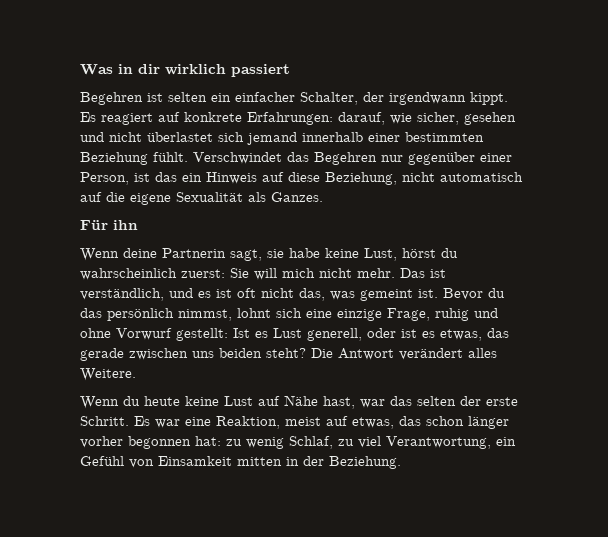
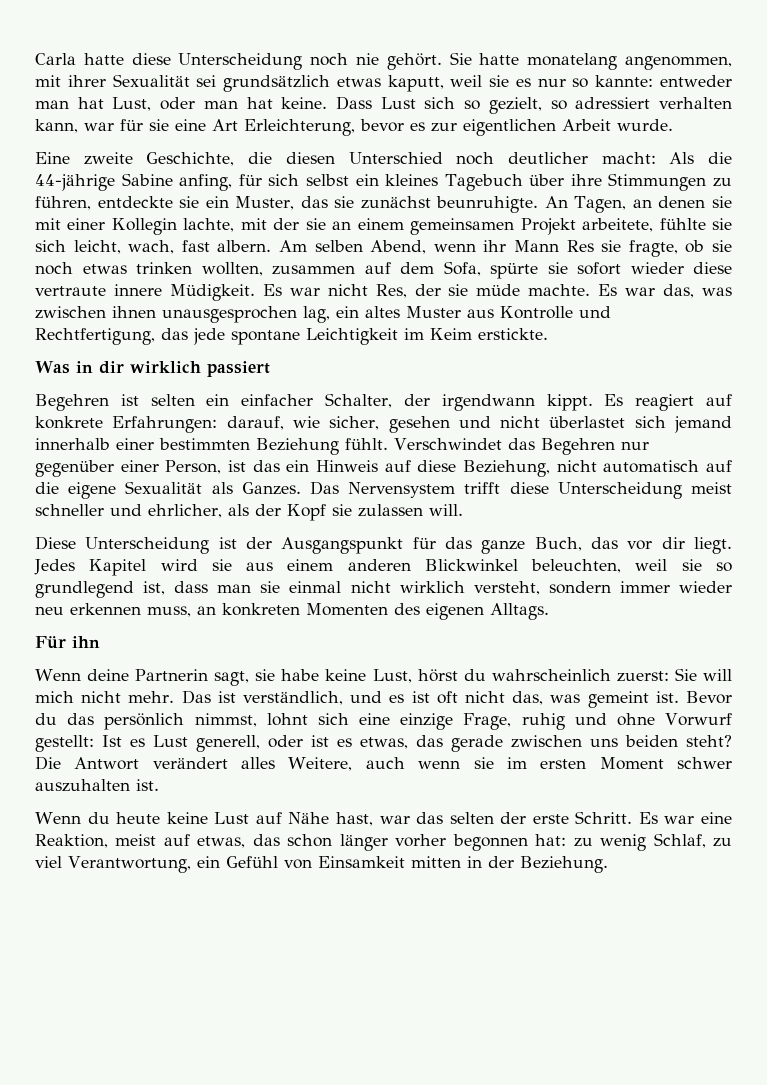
(80, 69) none -> [35,52,732,70] [35,74,732,92] [35,96,732,114] [35,119,673,136] [35,152,732,166] [35,173,732,191] [35,196,732,213] [35,218,732,235] [35,240,733,257] [35,261,732,279] [35,284,733,301] [35,306,611,323] [35,328,548,345] Carla hatte diese Unterscheidung noch nie gehört. Sie hatte monatelang angenommen, mit ihrer Sexualität sei grundsätzlich etwas kaputt, weil sie es nur so kannte: entweder man hat Lust, oder man hat keine. Dass Lust sich so gezielt, so adressiert verhalten kann, war für sie eine Art Erleichterung, bevor es zur eigentlichen Arbeit wurde. // Eine zweite Geschichte, die diesen Unterschied noch deutlicher macht: Als die 44-jährige Sabine anfing, für sich selbst ein kleines Tagebuch über ihre Stimmungen zu führen, entdeckte sie ein Muster, das sie zunächst beunruhigte. An Tagen, an denen sie mit einer Kollegin lachte, mit der sie an einem gemeinsamen Projekt arbeitete, fühlte sie sich leicht, wach, fast albern. Am selben Abend, wenn ihr Mann Res sie fragte, ob sie noch etwas trinken wollten, zusammen auf dem Sofa, spürte sie sofort wieder diese vertraute innere Müdigkeit. Es war nicht Res, der sie müde machte. Es war das, was zwischen ihnen unausgesprochen lag, ein altes Muster aus Kontrolle und Rechtfertigung, das jede spontane Leichtigkeit im Keim erstickte. //
(323, 197) none -> [309,481,732,499] [35,504,463,521] [35,536,733,554] [34,559,732,576] [35,581,732,598] [35,603,549,620] Das Nervensystem trifft diese Unterscheidung meist schneller und ehrlicher, als der Kopf sie zulassen will. // Diese Unterscheidung ist der Ausgangspunkt für das ganze Buch, das vor dir liegt. Jedes Kapitel wird sie aus einem anderen Blickwinkel beleuchten, weil sie so grundlegend ist, dass man sie einmal nicht wirklich versteht, sondern immer wieder neu erkennen muss, an konkreten Momenten des eigenen Alltags.
[80,368,136,381] Weitere. -> [288,757,732,771] [35,779,159,792] Weitere, auch wenn sie im ersten Moment schwer auszuhalten ist.

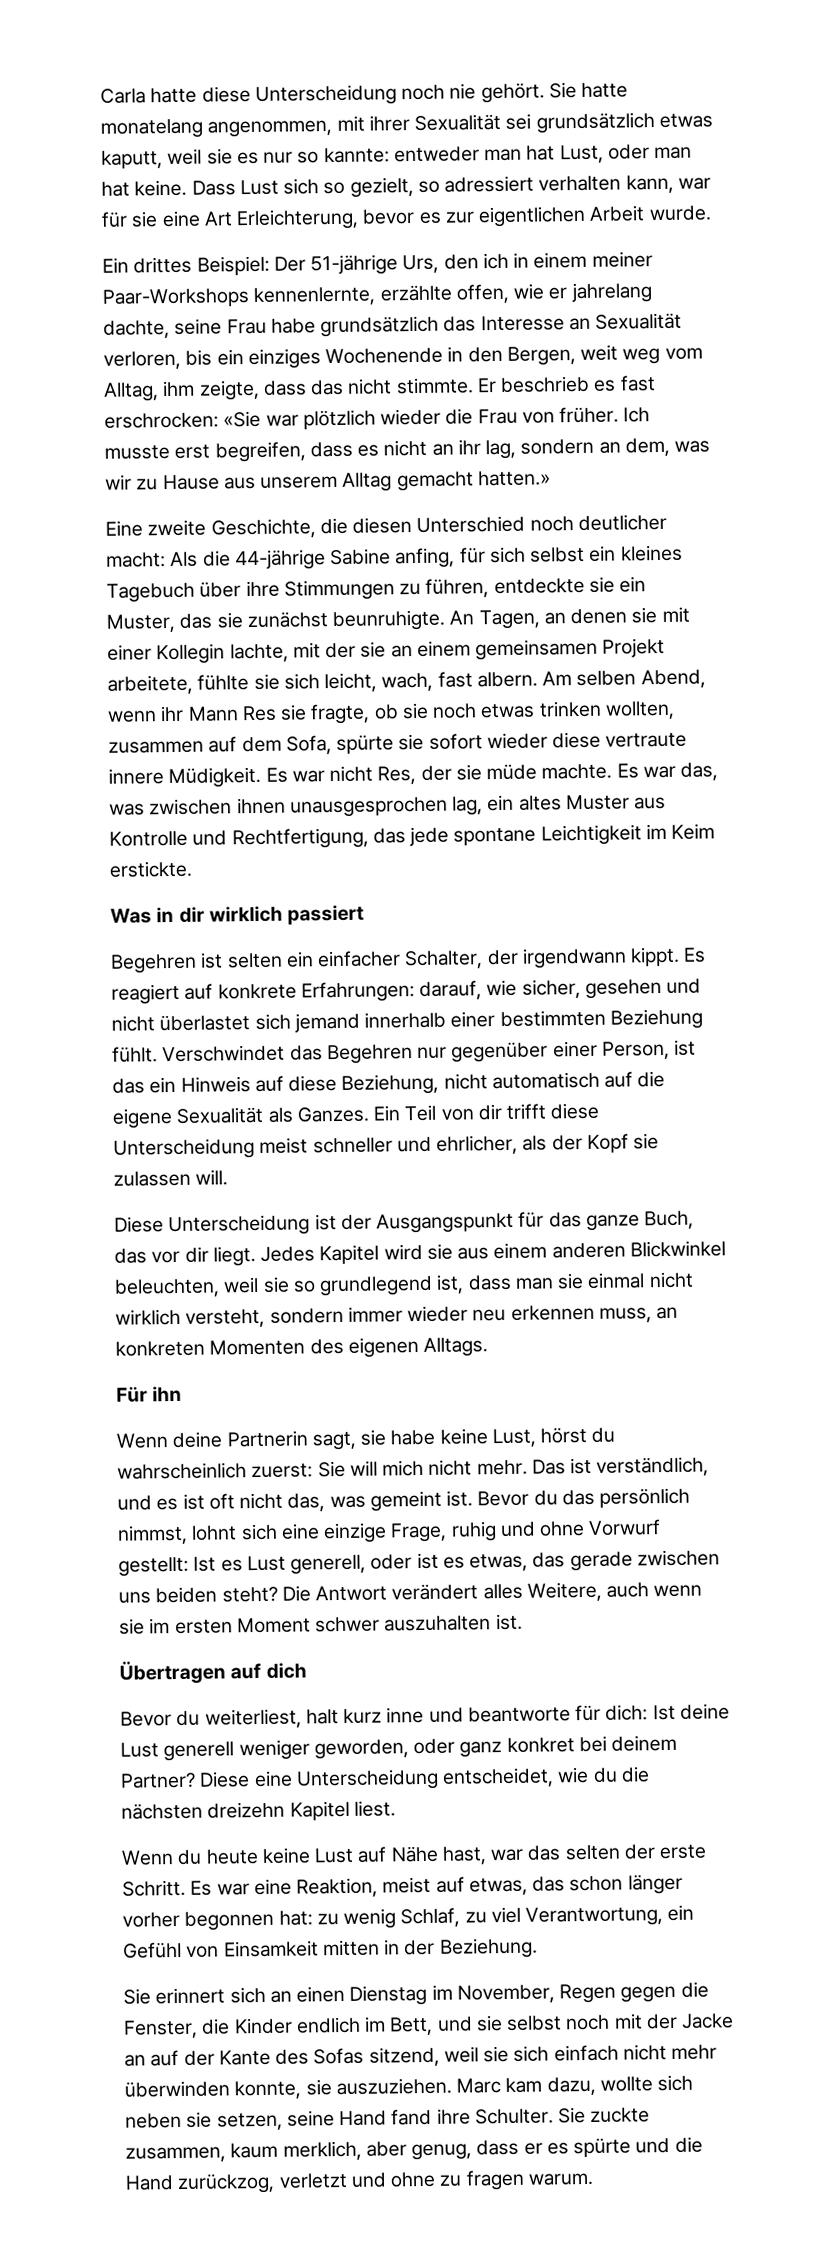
(673, 125) none -> [102,251,653,276] [102,282,653,308] [103,312,683,339] [103,344,703,370] [103,375,656,402] [104,406,651,430] [104,437,711,463] [105,470,551,492] // Ein drittes Beispiel: Der 51-jährige Urs, den ich in einem meiner Paar-Workshops kennenlernte, erzählte offen, wie er jahrelang dachte, seine Frau habe grundsätzlich das Interesse an Sexualität verloren, bis ein einziges Wochenende in den Bergen, weit weg vom Alltag, ihm zeigte, dass das nicht stimmte. Er beschrieb es fast erschrocken: «Sie war plötzlich wieder die Frau von früher. Ich musste erst begreifen, dass es nicht an ihr lag, sondern an dem, was wir zu Hause aus unserem Alltag gemacht hatten.»
[309,481,456,498] Das Nervensystem -> [373,1103,502,1122] Ein Teil von dir
(159, 785) none -> [119,1660,307,1685] [120,1703,730,1729] [120,1734,678,1762] [120,1766,650,1791] [121,1800,396,1821] // Übertragen auf dich // Bevor du weiterliest, halt kurz inne und beantworte für dich: Ist deine Lust generell weniger geworden, oder ganz konkret bei deinem Partner? Diese eine Unterscheidung entscheidet, wie du die nächsten dreizehn Kapitel liest.
(608, 864) none -> [123,1981,709,2006] [123,2013,735,2039] [124,2044,718,2067] [124,2074,694,2100] [125,2107,651,2131] [125,2136,703,2163] [125,2169,594,2195] // Sie erinnert sich an einen Dienstag im November, Regen gegen die Fenster, die Kinder endlich im Bett, und sie selbst noch mit der Jacke an auf der Kante des Sofas sitzend, weil sie sich einfach nicht mehr überwinden konnte, sie auszuziehen. Marc kam dazu, wollte sich neben sie setzen, seine Hand fand ihre Schulter. Sie zuckte zusammen, kaum merklich, aber genug, dass er es spürte und die Hand zurückzog, verletzt und ohne zu fragen warum.

